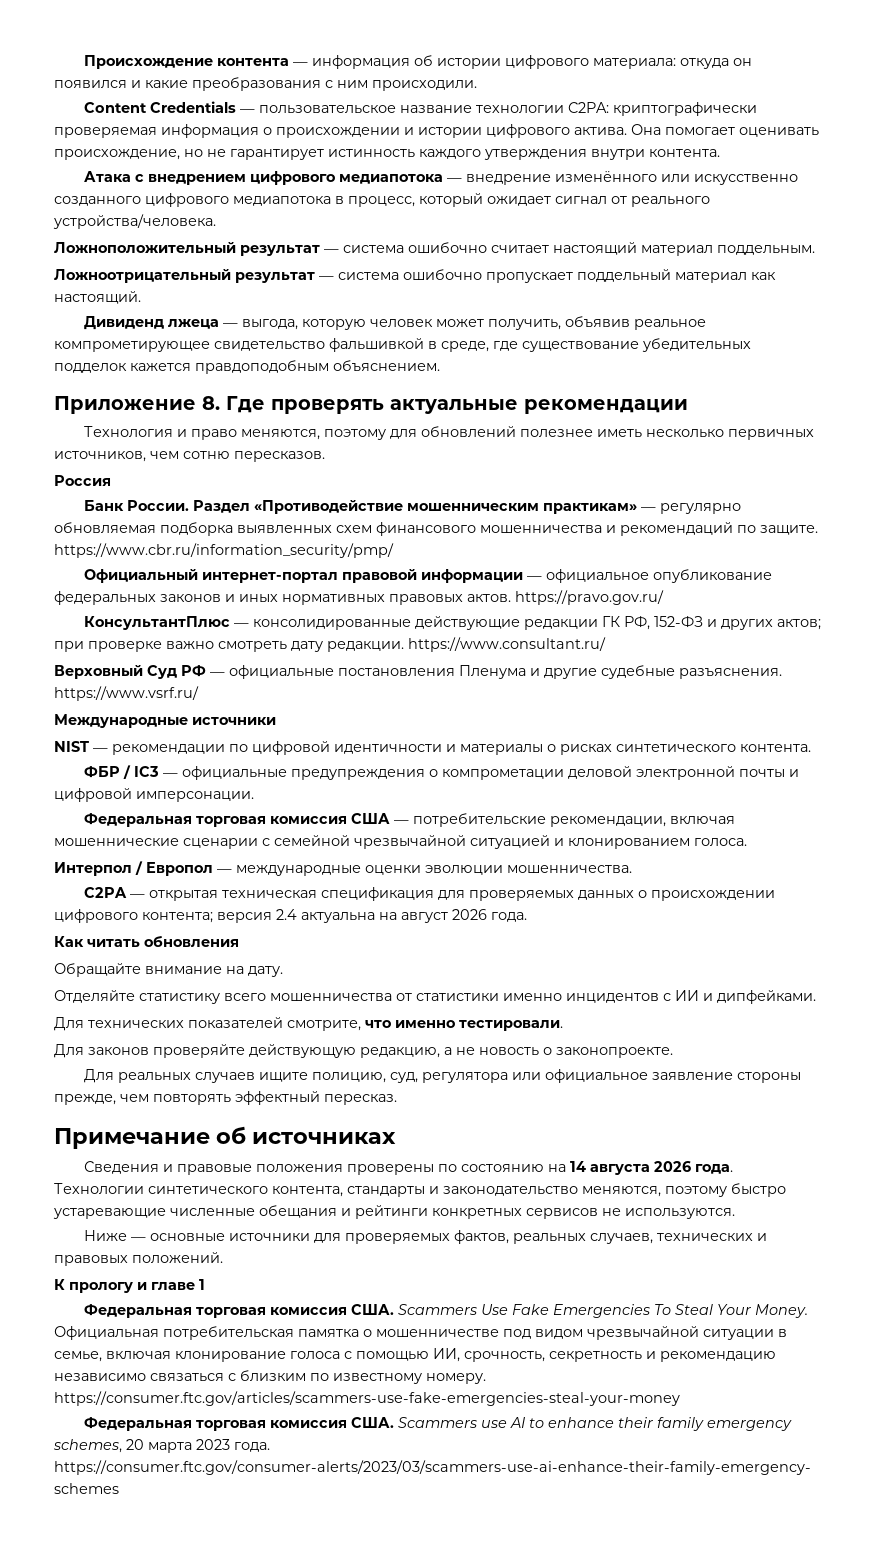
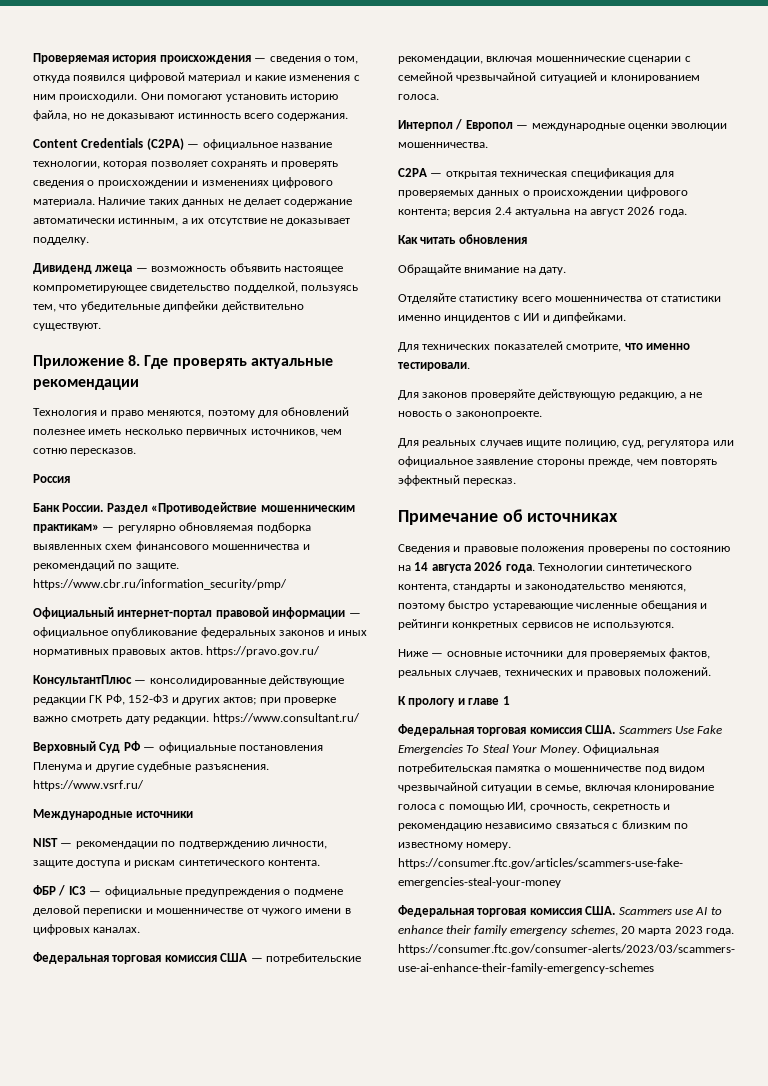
[84,55,753,69] [54,80,127,88] Происхождение контента — информация об истории цифрового материала: откуда он появился -> [33,53,359,64] [33,72,242,83] Проверяемая история происхождения — сведения о том, откуда появился цифровой материал
[192,77,321,91] преобразования -> [289,75,351,81] изменения
[84,101,758,116] [54,124,819,138] [54,149,720,160] [84,171,799,185] [54,193,710,207] [53,214,216,229] [54,242,815,256] [54,269,776,283] [54,291,141,304] [84,316,707,330] [54,338,751,352] [54,360,440,374] // Content Credentials — пользовательское название технологии C2PA: криптографически проверяемая информация о происхождении и истории цифрового актива. Она помогает оценивать происхождение, но не гарантирует истинность каждого утверждения внутри контента. // Атака с внедрением цифрового медиапотока — внедрение изменённого или искусственно созданного цифрового медиапотока в процесс, который ожидает сигнал от реального устройства/человека. // Ложноположительный результат — система ошибочно считает настоящий материал поддельным. // Ложноотрицательный результат — система ошибочно пропускает поддельный материал как настоящий. // Дивиденд лжеца — выгода, которую человек может получить, объявив реальное компрометирующее свидетельство фальшивкой в среде, где существование убедительных подделок кажется правдоподобным объяснением. -> [140,92,338,102] [33,110,349,121] [33,138,332,150] [33,161,338,169] [33,177,333,188] [33,197,353,207] [33,218,351,226] [33,237,89,245] [33,263,343,274] [33,282,359,293] [33,301,304,312] [33,323,101,331] Они помогают установить историю файла, но не доказывают истинность всего содержания. // Content Credentials (C2PA) — официальное название технологии, которая позволяет сохранять и проверять сведения о происхождении и изменениях цифрового материала. Наличие таких данных не делает содержание автоматически истинным, а их отсутствие не доказывает подделку. // Дивиденд лжеца — возможность объявить настоящее компрометирующее свидетельство подделкой, пользуясь тем, что убедительные дипфейки действительно существуют.
[252,741,612,755] цифровой идентичности и материалы о рисках -> [178,841,327,849] [33,860,176,868] подтверждению личности, защите доступа и рискам
[442,766,800,780] [54,788,254,802] компрометации деловой электронной почты и цифровой имперсонации. -> [293,889,343,897] [33,905,351,916] [33,924,141,935] подмене деловой переписки и мошенничестве от чужого имени в цифровых каналах.

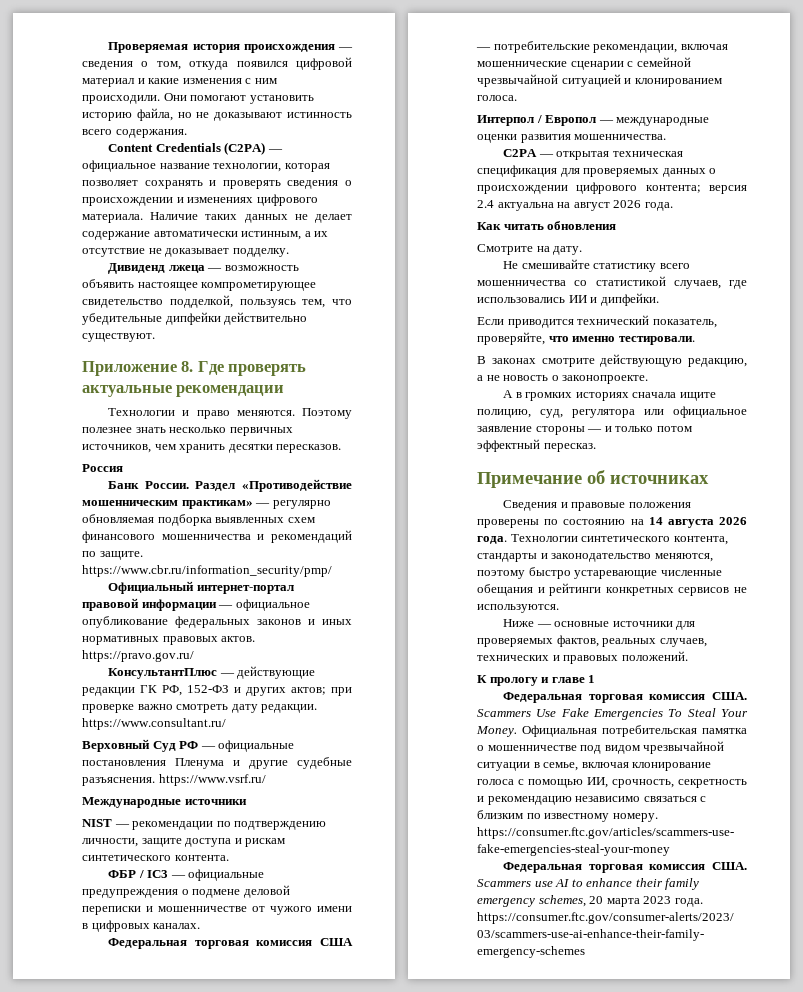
[33,408,97,416] Технология -> [108,408,176,416] Технологии
[147,407,350,418] [33,429,122,435] меняются, поэтому для обновлений полезнее иметь -> [236,408,352,419] [82,427,166,433] меняются. Поэтому полезнее знать
[33,448,67,454] сотню -> [179,444,273,453] хранить десятки
[149,678,266,686] консолидированные -> (235, 674) none
[671,123,728,131] эволюции -> [520,134,571,143] развития
[398,264,520,275] Обращайте внимание -> [477,244,533,255] Смотрите
[398,293,456,304] Отделяйте -> [503,259,590,269] Не смешивайте
[645,296,721,302] [398,312,626,323] [398,341,622,352] от статистики именно инцидентов с ИИ и дипфейками. // Для технических показателей смотрите, -> [574,276,747,289] [477,293,659,306] [477,315,717,328] [477,332,545,345] со статистикой случаев, где использовались ИИ и дипфейки. // Если приводится технический показатель, проверяйте,
[398,389,535,400] Для законов проверяйте -> [477,356,595,367] В законах смотрите
[398,438,523,448] Для реальных случаев -> [503,390,677,401] А в громких историях сначала
[588,459,717,467] прежде, чем повторять -> [587,426,692,432] — и только потом

